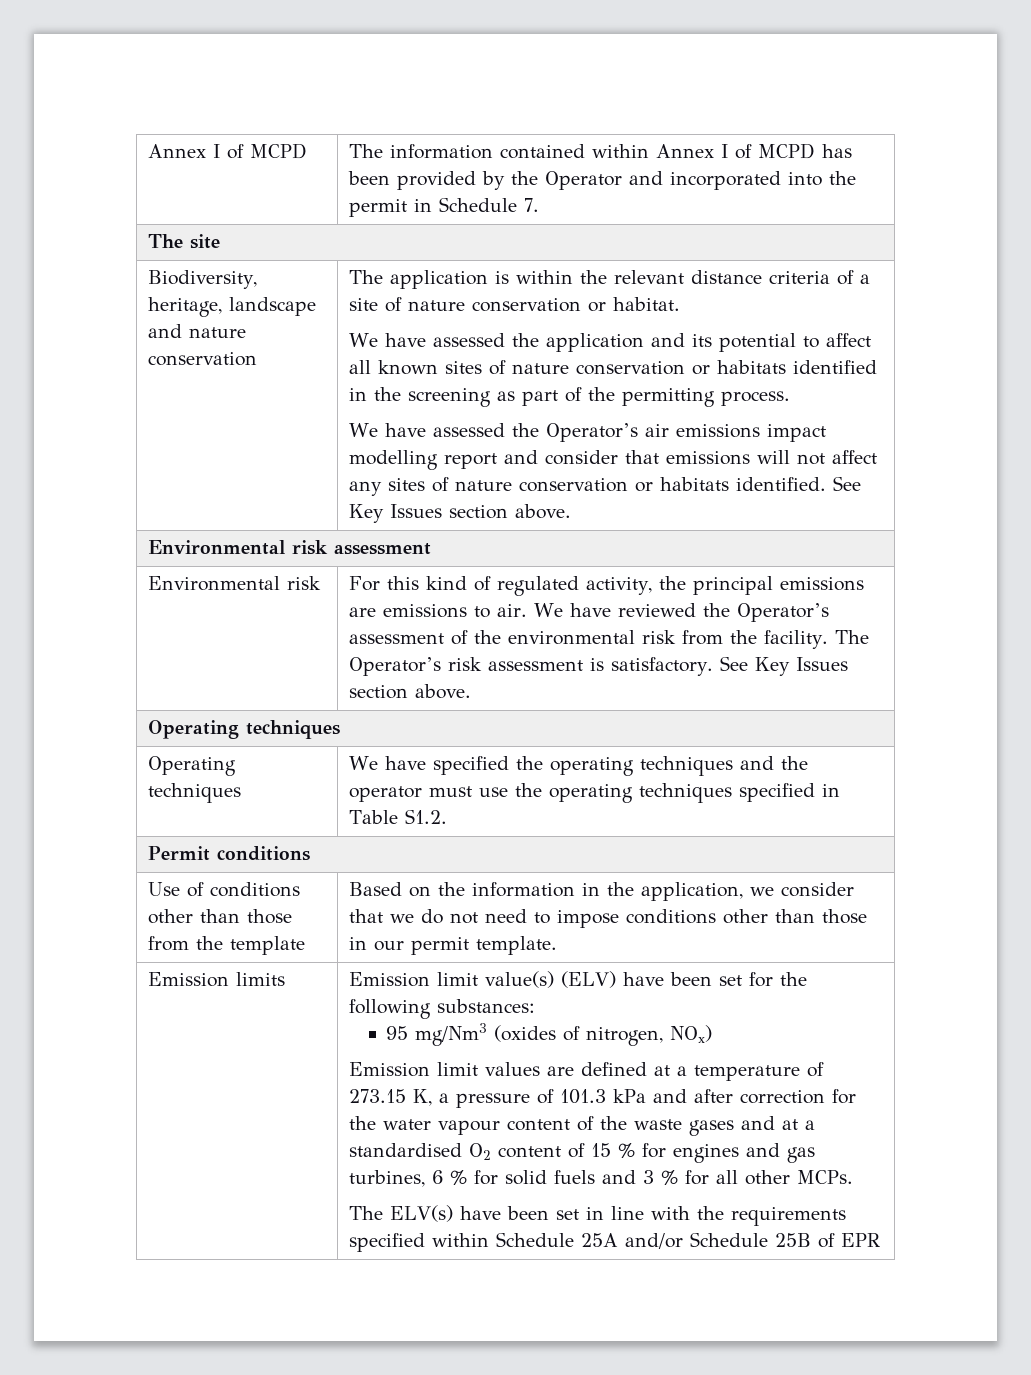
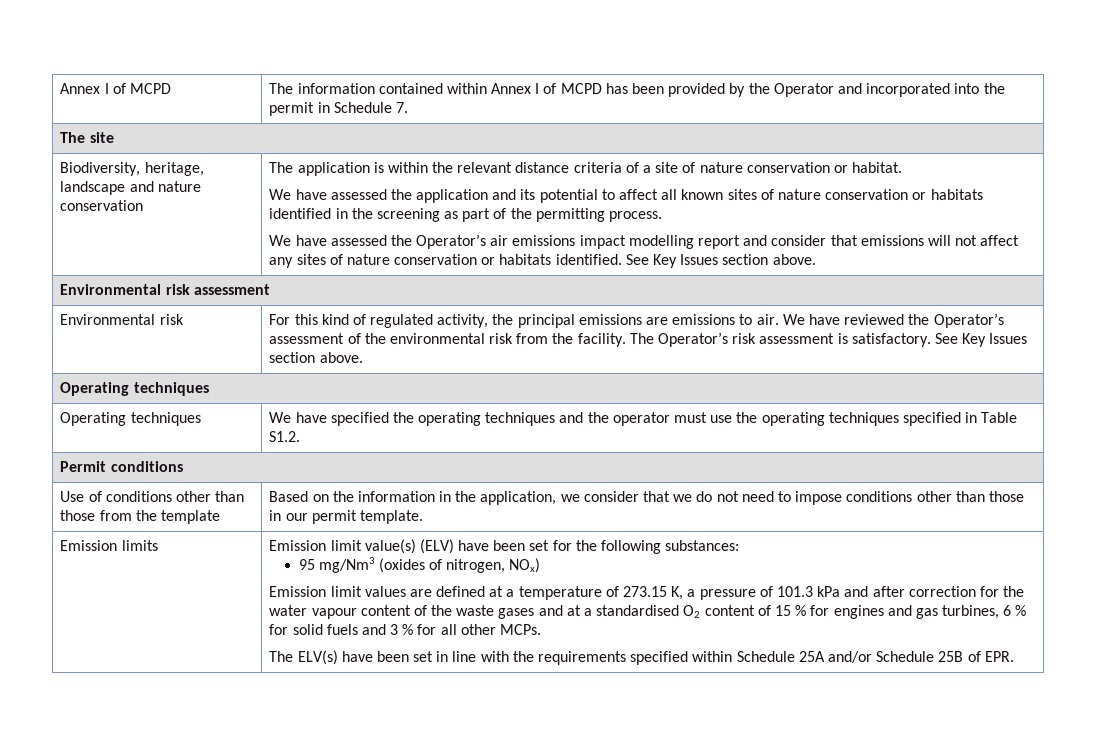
[840,1233,880,1247] EPR -> [984,651,1014,662] EPR.

